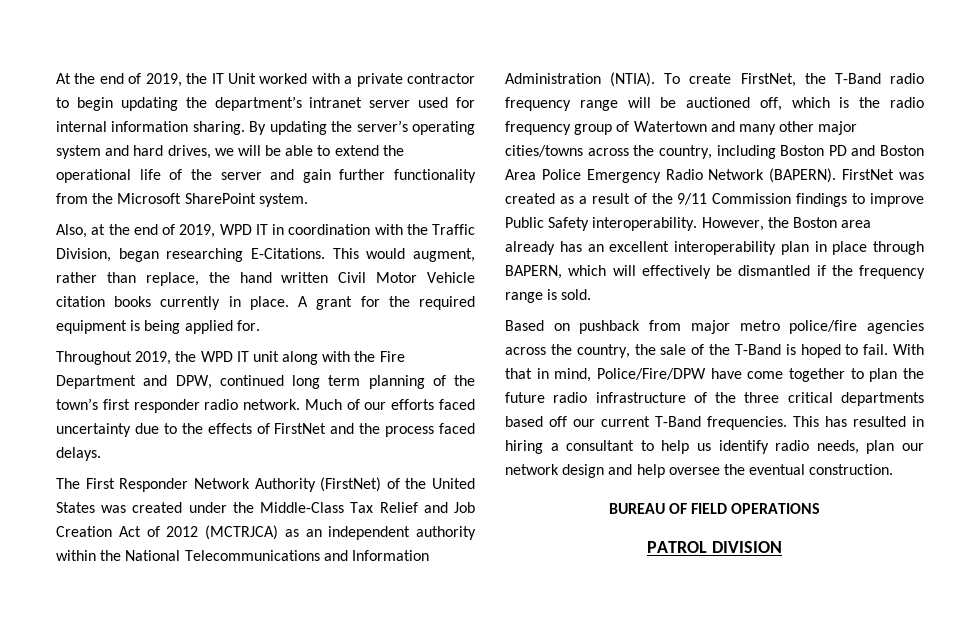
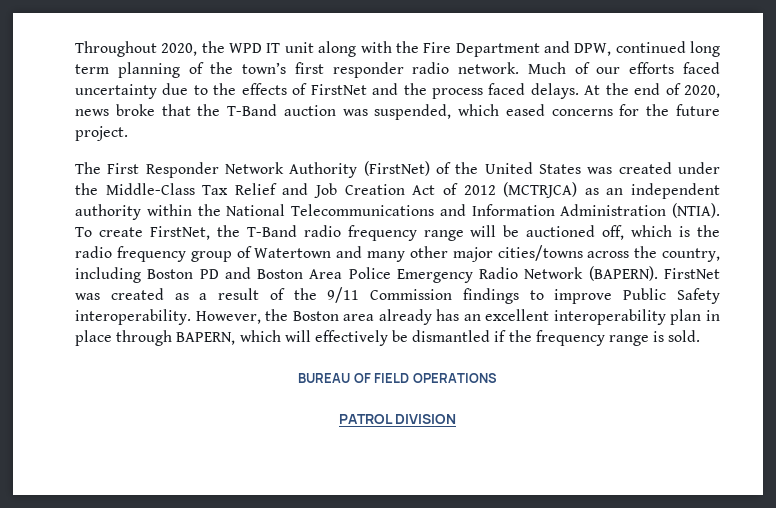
[56,73,476,87] [56,96,475,111] [56,120,475,135] [56,145,404,159] [56,169,476,183] [56,193,308,207] [56,224,475,238] [56,248,476,262] [56,272,475,286] [56,296,476,310] [56,320,260,334] [56,351,172,365] At the end of 2019, the IT Unit worked with a private contractor to begin updating the department’s intranet server used for internal information sharing. By updating the server’s operating system and hard drives, we will be able to extend the operational life of the server and gain further functionality from the Microsoft SharePoint system. // Also, at the end of 2019, WPD IT in coordination with the Traffic Division, began researching E-Citations. This would augment, rather than replace, the hand written Civil Motor Vehicle citation books currently in place. A grant for the required equipment is being applied for. // Throughout 2019, -> [75,41,198,57] Throughout 2020,
(101, 454) none -> [584,83,720,98] [75,104,720,120] [75,126,128,141] At the end of 2020, news broke that the T-Band auction was suspended, which eased concerns for the future project.
[505,320,924,334] [505,344,924,358] [505,368,924,382] [505,392,924,406] [505,416,924,430] [505,440,924,454] [505,464,894,478] // Based on pushback from major metro police/fire agencies across the country, the sale of the T-Band is hoped to fail. With that in mind, Police/Fire/DPW have come together to plan the future radio infrastructure of the three critical departments based off our current T-Band frequencies. This has resulted in hiring a consultant to help us identify radio needs, plan our network design and help oversee the eventual construction. -> (701, 336) none

